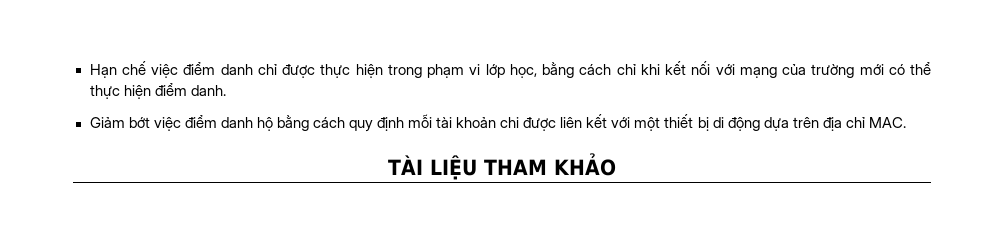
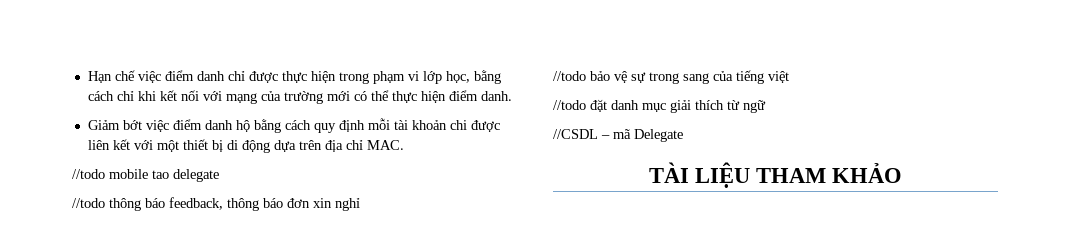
(906, 122) none -> [72,169,219,182] [72,197,360,211] [553,70,789,84] [553,99,766,113] [553,129,683,142] // //todo mobile tao delegate // //todo thông báo feedback, thông báo đơn xin nghỉ // //todo bảo vệ sự trong sang của tiếng việt // //todo đặt danh mục giải thích từ ngữ // //CSDL – mã Delegate

